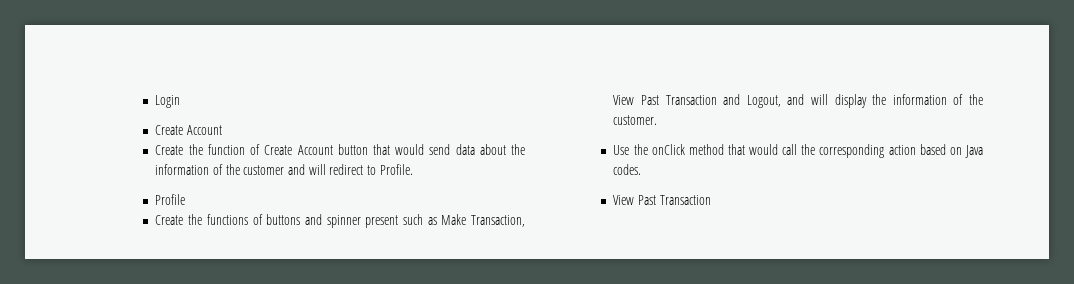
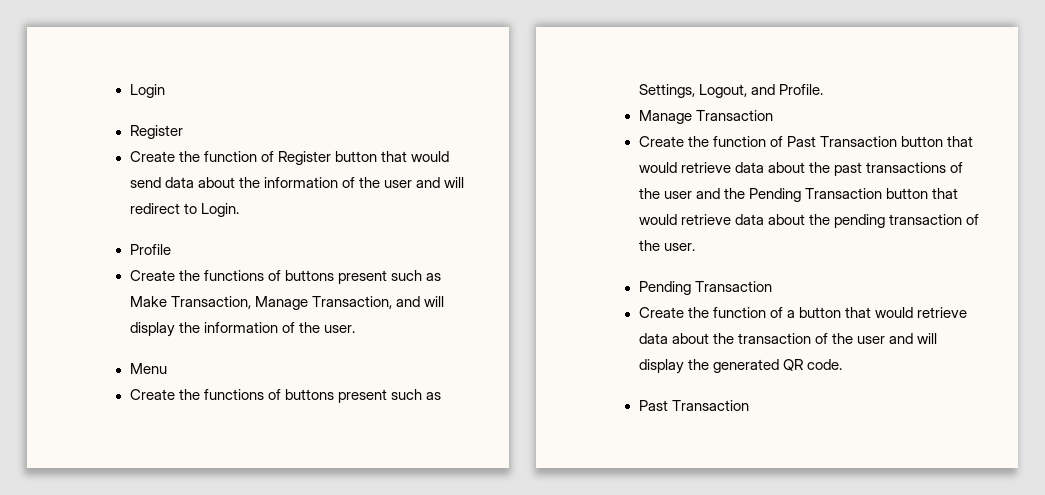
[155,125,223,135] [155,144,333,155] Create Account // Create the function of Create Account -> [129,125,183,139] [129,151,331,165] Register // Create the function of Register
[243,165,285,175] customer -> [384,180,413,188] user
[379,164,413,175] Profile. -> [200,203,239,217] Login.
[304,214,361,228] and spinner -> (334, 275) none
[613,94,781,108] View Past Transaction and Logout, -> [254,296,392,310] Manage Transaction,
[613,115,658,125] [613,144,984,158] [613,164,642,175] [613,195,635,205] customer. // Use the onClick method that would call the corresponding action based on Java codes. // View -> [323,325,355,333] [129,363,167,374] [129,389,442,403] [638,84,823,98] [638,110,773,124] [638,136,974,147] [638,162,964,176] [638,188,959,202] [638,214,980,228] [638,240,695,251] [638,281,772,295] [638,307,968,318] [638,333,938,344] [638,359,842,374] user. // Menu // Create the functions of buttons present such as Settings, Logout, and Profile. // Manage Transaction // Create the function of Past Transaction button that would retrieve data about the past transactions of the user and the Pending Transaction button that would retrieve data about the pending transaction of the user. // Pending Transaction // Create the function of a button that would retrieve data about the transaction of the user and will display the generated QR code. //

